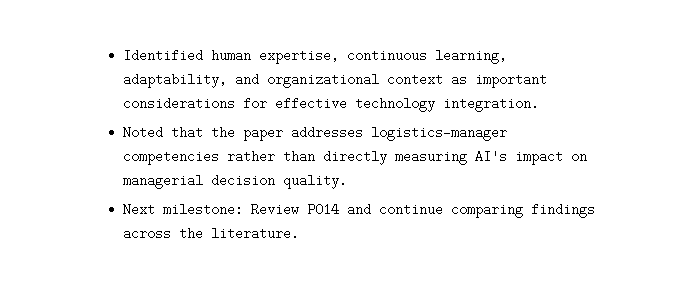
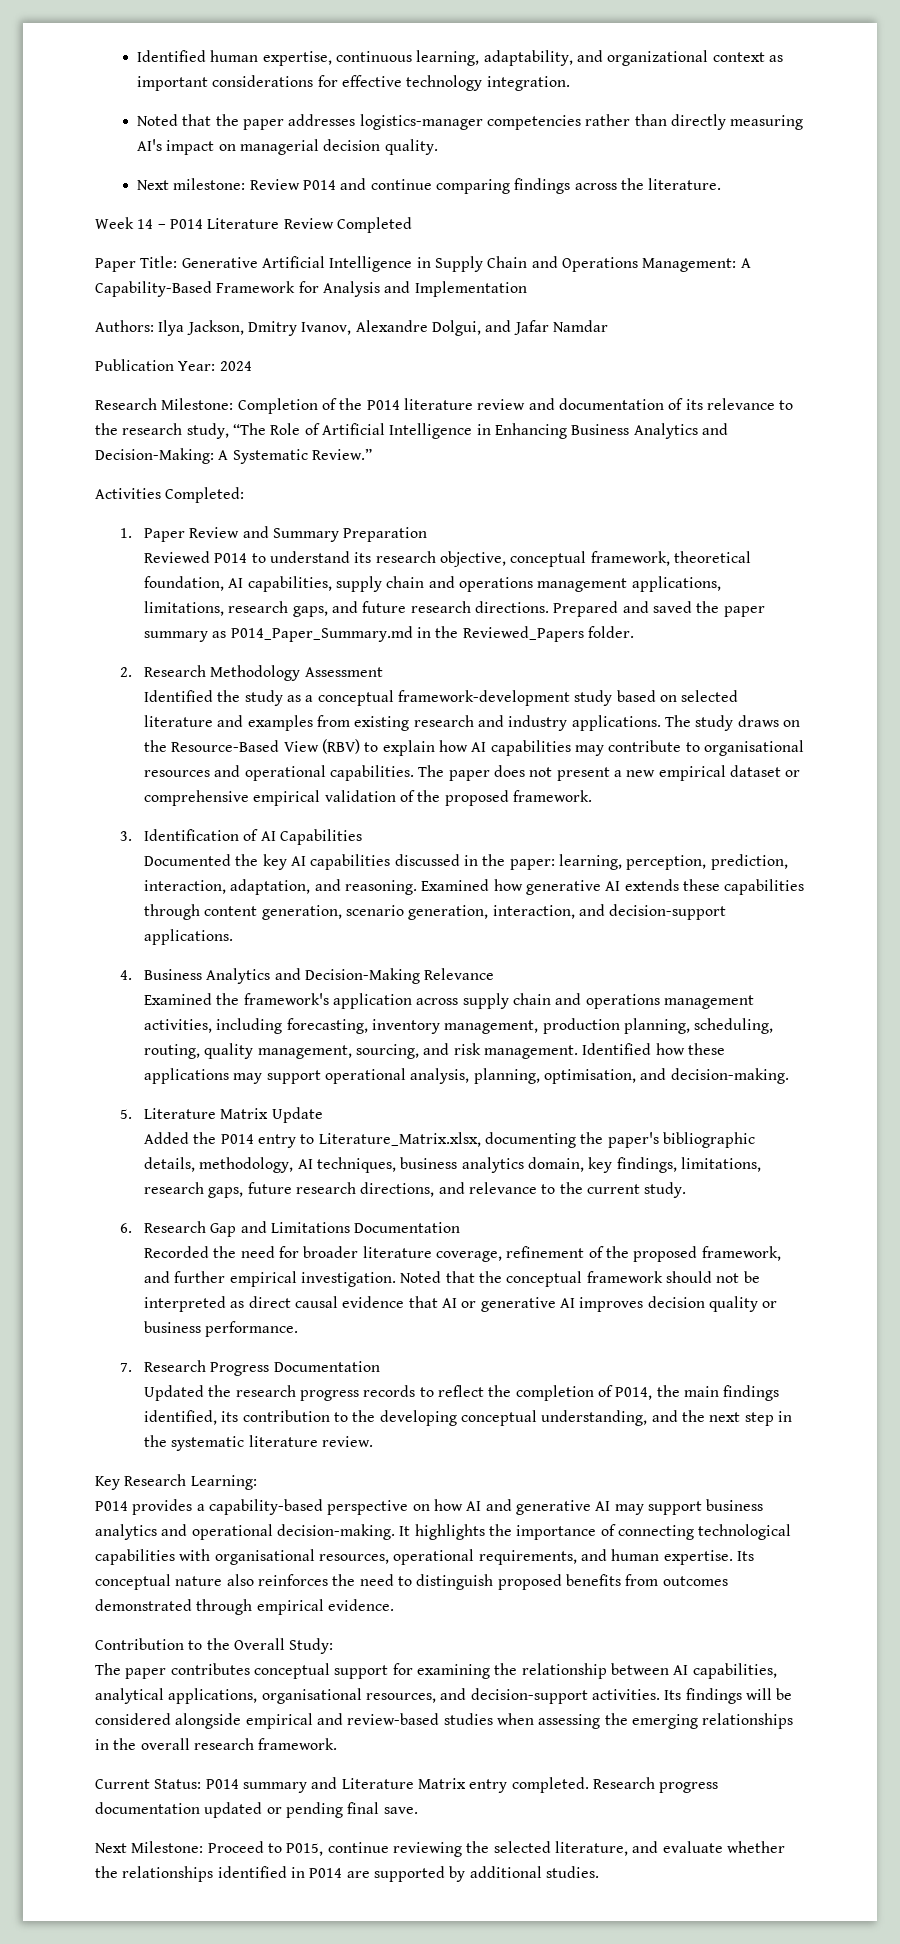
(299, 233) none -> [95,217,412,233] [95,256,751,272] [95,281,527,297] [95,320,608,336] [95,359,252,371] [95,398,794,414] [95,423,728,439] [95,448,372,464] [95,487,245,503] [119,526,428,542] [144,551,752,567] [144,576,721,592] [144,601,765,617] [144,626,635,642] [119,665,383,681] [144,690,739,706] [144,715,800,731] [144,739,804,756] [144,765,801,781] [144,790,593,806] [119,829,363,845] [144,854,788,870] [144,879,805,895] [144,904,727,920] [144,929,234,945] [119,968,495,984] [144,993,755,1009] [144,1018,774,1034] [144,1043,726,1059] [144,1068,789,1084] [119,1107,323,1123] [144,1132,756,1148] [144,1157,762,1173] [144,1182,687,1198] [119,1221,461,1237] [144,1246,781,1262] [144,1271,760,1287] [144,1296,778,1312] [144,1321,299,1337] [119,1360,380,1376] [144,1385,780,1401] [144,1410,792,1426] [144,1435,374,1451] [95,1474,257,1490] [95,1499,764,1515] [95,1524,792,1540] [95,1549,754,1565] [95,1574,728,1590] [95,1599,394,1615] [95,1638,334,1654] [95,1663,777,1679] [95,1688,793,1704] [95,1713,794,1729] [95,1738,338,1750] [95,1777,719,1793] [95,1802,418,1818] [95,1841,785,1857] [95,1866,599,1882] // Week 14 – P014 Literature Review Completed // Paper Title: Generative Artificial Intelligence in Supply Chain and Operations Management: A Capability-Based Framework for Analysis and Implementation // Authors: Ilya Jackson, Dmitry Ivanov, Alexandre Dolgui, and Jafar Namdar // Publication Year: 2024 // Research Milestone: Completion of the P014 literature review and documentation of its relevance to the research study, “The Role of Artificial Intelligence in Enhancing Business Analytics and Decision-Making: A Systematic Review.” // Activities Completed: // 1. Paper Review and Summary Preparation // Reviewed P014 to understand its research objective, conceptual framework, theoretical foundation, AI capabilities, supply chain and operations management applications, limitations, research gaps, and future research directions. Prepared and saved the paper summary as P014_Paper_Summary.md in the Reviewed_Papers folder. // 2. Research Methodology Assessment // Identified the study as a conceptual framework-development study based on selected literature and examples from existing research and industry applications. The study draws on the Resource-Based View (RBV) to explain how AI capabilities may contribute to organisational resources and operational capabilities. The paper does not present a new empirical dataset or comprehensive empirical validation of the proposed framework. // 3. Identification of AI Capabilities // Documented the key AI capabilities discussed in the paper: learning, perception, prediction, interaction, adaptation, and reasoning. Examined how generative AI extends these capabilities through content generation, scenario generation, interaction, and decision-support applications. // 4. Business Analytics and Decision-Making Relevance // Examined the framework's application across supply chain and operations management activities, including forecasting, inventory management, production planning, scheduling, routing, quality management, sourcing, and risk management. Identified how these applications may support operational analysis, planning, optimisation, and decision-making. // 5. Literature Matrix Update // Added the P014 entry to Literature_Matrix.xlsx, documenting the paper's bibliographic details, methodology, AI techniques, business analytics domain, key findings, limitations, research gaps, future research directions, and relevance to the current study. // 6. Research Gap and Limitations Documentation // Recorded the need for broader literature coverage, refinement of the proposed framework, and further empirical investigation. Noted that the conceptual framework should not be interpreted as direct causal evidence that AI or generative AI improves decision quality or business performance. // 7. Research Progress Documentation // Updated the research progress records to reflect the completion of P014, the main findings identified, its contribution to the developing conceptual understanding, and the next step in the systematic literature review. // Key Research Learning: // P014 provides a capability-based perspective on how AI and generative AI may support business analytics and operational decision-making. It highlights the importance of connecting technological capabilities with organisational resources, operational requirements, and human expertise. Its conceptual nature also reinforces the need to distinguish proposed benefits from outcomes demonstrated through empirical evidence. // Contribution to the Overall Study: // The paper contributes conceptual support for examining the relationship between AI capabilities, analytical applications, organisational resources, and decision-support activities. Its findings will be considered alongside empirical and review-based studies when assessing the emerging relationships in the overall research framework. // Current Status: P014 summary and Literature Matrix entry completed. Research progress documentation updated or pending final save. // Next Milestone: Proceed to P015, continue reviewing the selected literature, and evaluate whether the relationships identified in P014 are supported by additional studies.

